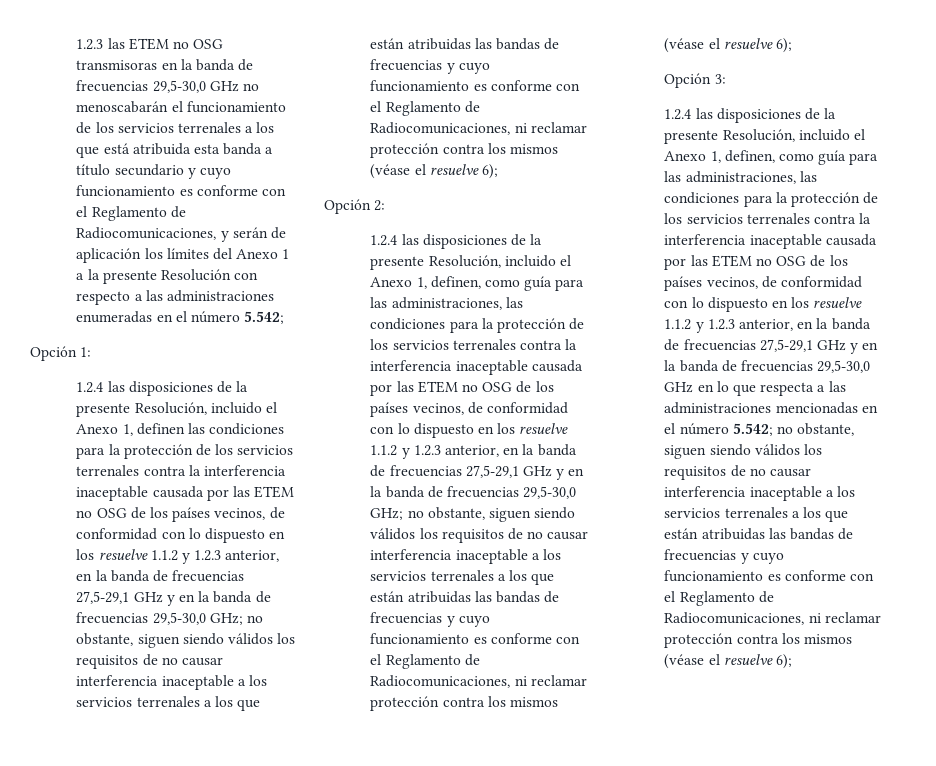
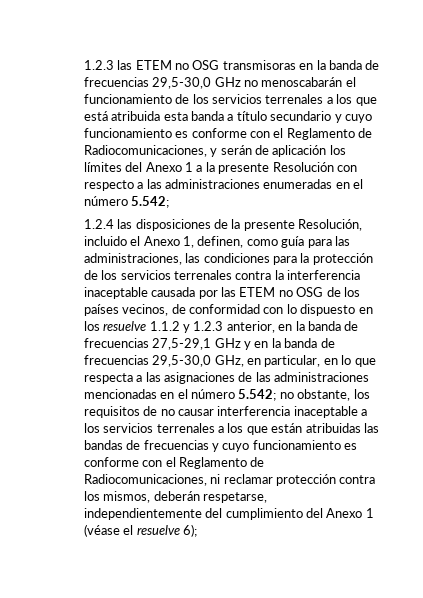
[30,346,92,361] [76,381,249,396] [76,402,277,417] [76,423,285,436] [76,444,294,459] [76,465,286,476] [76,486,295,501] [76,507,285,522] [76,528,286,543] [76,549,280,564] [76,570,245,582] [76,591,271,606] [76,612,263,625] [76,633,296,648] [76,654,223,669] [76,675,267,690] [76,696,261,711] [370,38,560,50] [370,59,490,74] [370,80,580,92] [370,101,480,116] [370,122,587,135] [370,143,558,158] [370,164,498,179] [324,199,386,214] // Opción 1: // 1.2.4 las disposiciones de la presente Resolución, incluido el Anexo 1, definen las condiciones para la protección de los servicios terrenales contra la interferencia inaceptable causada por las ETEM no OSG de los países vecinos, de conformidad con lo dispuesto en los resuelve 1.1.2 y 1.2.3 anterior, en la banda de frecuencias 27,5-29,1 GHz y en la banda de frecuencias 29,5-30,0 GHz; no obstante, siguen siendo válidos los requisitos de no causar interferencia inaceptable a los servicios terrenales a los que están atribuidas las bandas de frecuencias y cuyo funcionamiento es conforme con el Reglamento de Radiocomunicaciones, ni reclamar protección contra los mismos (véase el resuelve 6); // Opción 2: -> (170, 202) none
[370,507,576,522] [370,528,416,540] GHz; no obstante, siguen siendo válidos -> [214,355,376,367] [83,372,370,384] [83,389,351,401] GHz, en particular, en lo que respecta a las asignaciones de las administraciones mencionadas en el número 5.542; no obstante,
[509,697,558,707] [664,38,792,53] [664,73,726,88] [664,108,837,123] [664,129,865,144] [664,150,879,165] [664,171,817,184] [664,192,879,207] [664,213,872,224] [664,234,877,249] [664,255,848,270] [664,276,862,291] [664,297,863,312] [664,318,871,333] [664,339,879,354] [664,360,871,373] [664,381,846,396] [664,402,878,414] [664,423,855,436] [664,444,822,459] [664,465,811,480] [664,486,855,501] [664,507,849,522] [664,528,854,540] [664,549,784,564] [664,570,874,582] [664,591,774,606] [664,612,881,625] [664,633,852,648] mismos (véase el resuelve 6); // Opción 3: // 1.2.4 las disposiciones de la presente Resolución, incluido el Anexo 1, definen, como guía para las administraciones, las condiciones para la protección de los servicios terrenales contra la interferencia inaceptable causada por las ETEM no OSG de los países vecinos, de conformidad con lo dispuesto en los resuelve 1.1.2 y 1.2.3 anterior, en la banda de frecuencias 27,5-29,1 GHz y en la banda de frecuencias 29,5-30,0 GHz en lo que respecta a las administraciones mencionadas en el número 5.542; no obstante, siguen siendo válidos los requisitos de no causar interferencia inaceptable a los servicios terrenales a los que están atribuidas las bandas de frecuencias y cuyo funcionamiento es conforme con el Reglamento de Radiocomunicaciones, ni reclamar protección contra los mismos -> [103,491,268,503] [83,508,374,520] mismos, deberán respetarse, independientemente del cumplimiento del Anexo 1

